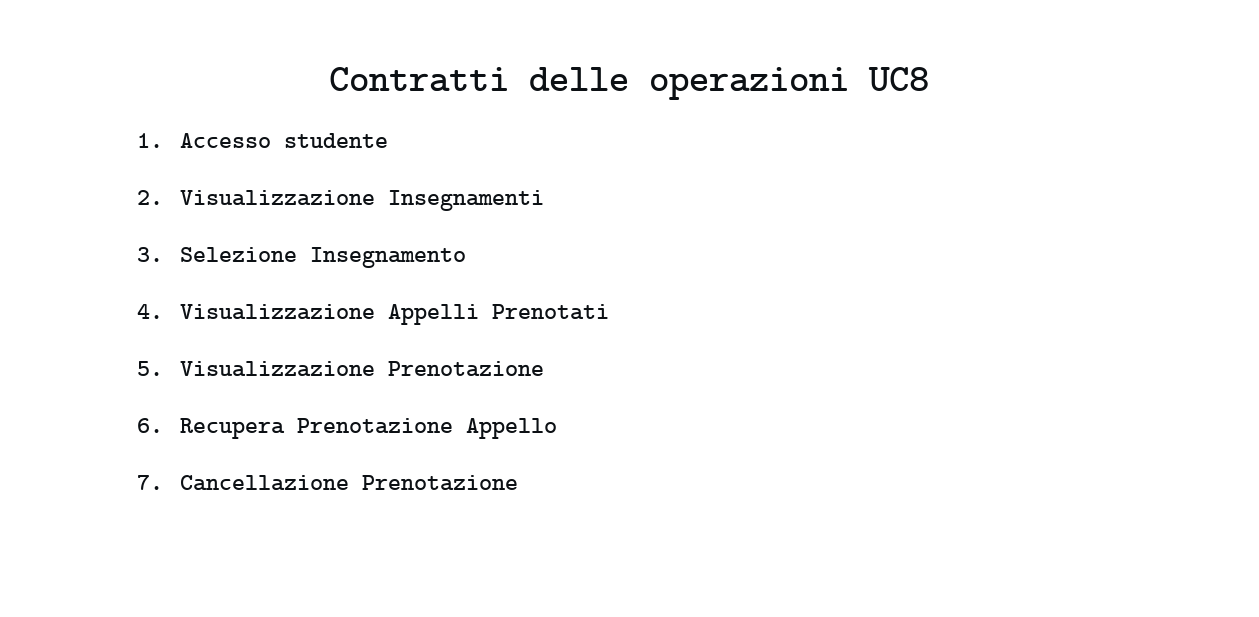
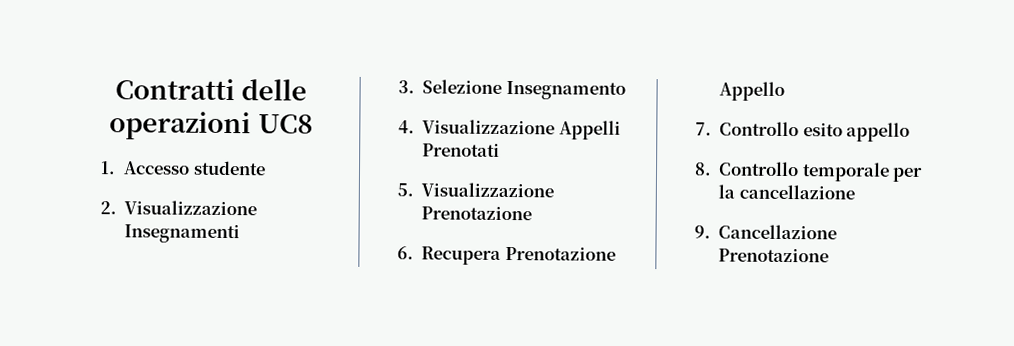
(164, 482) none -> [719,121,911,142] [694,161,924,182] [718,184,855,200] [694,225,712,239] Controllo esito appello // 8. Controllo temporale per la cancellazione // 9.

